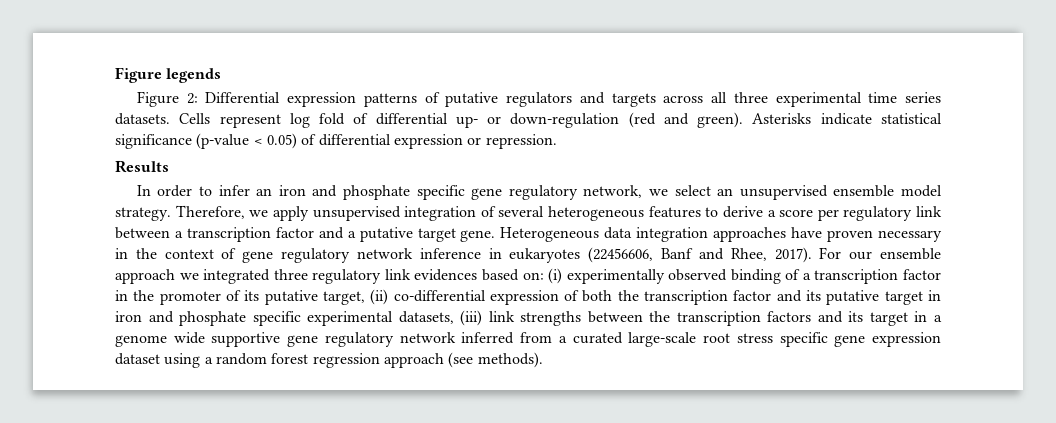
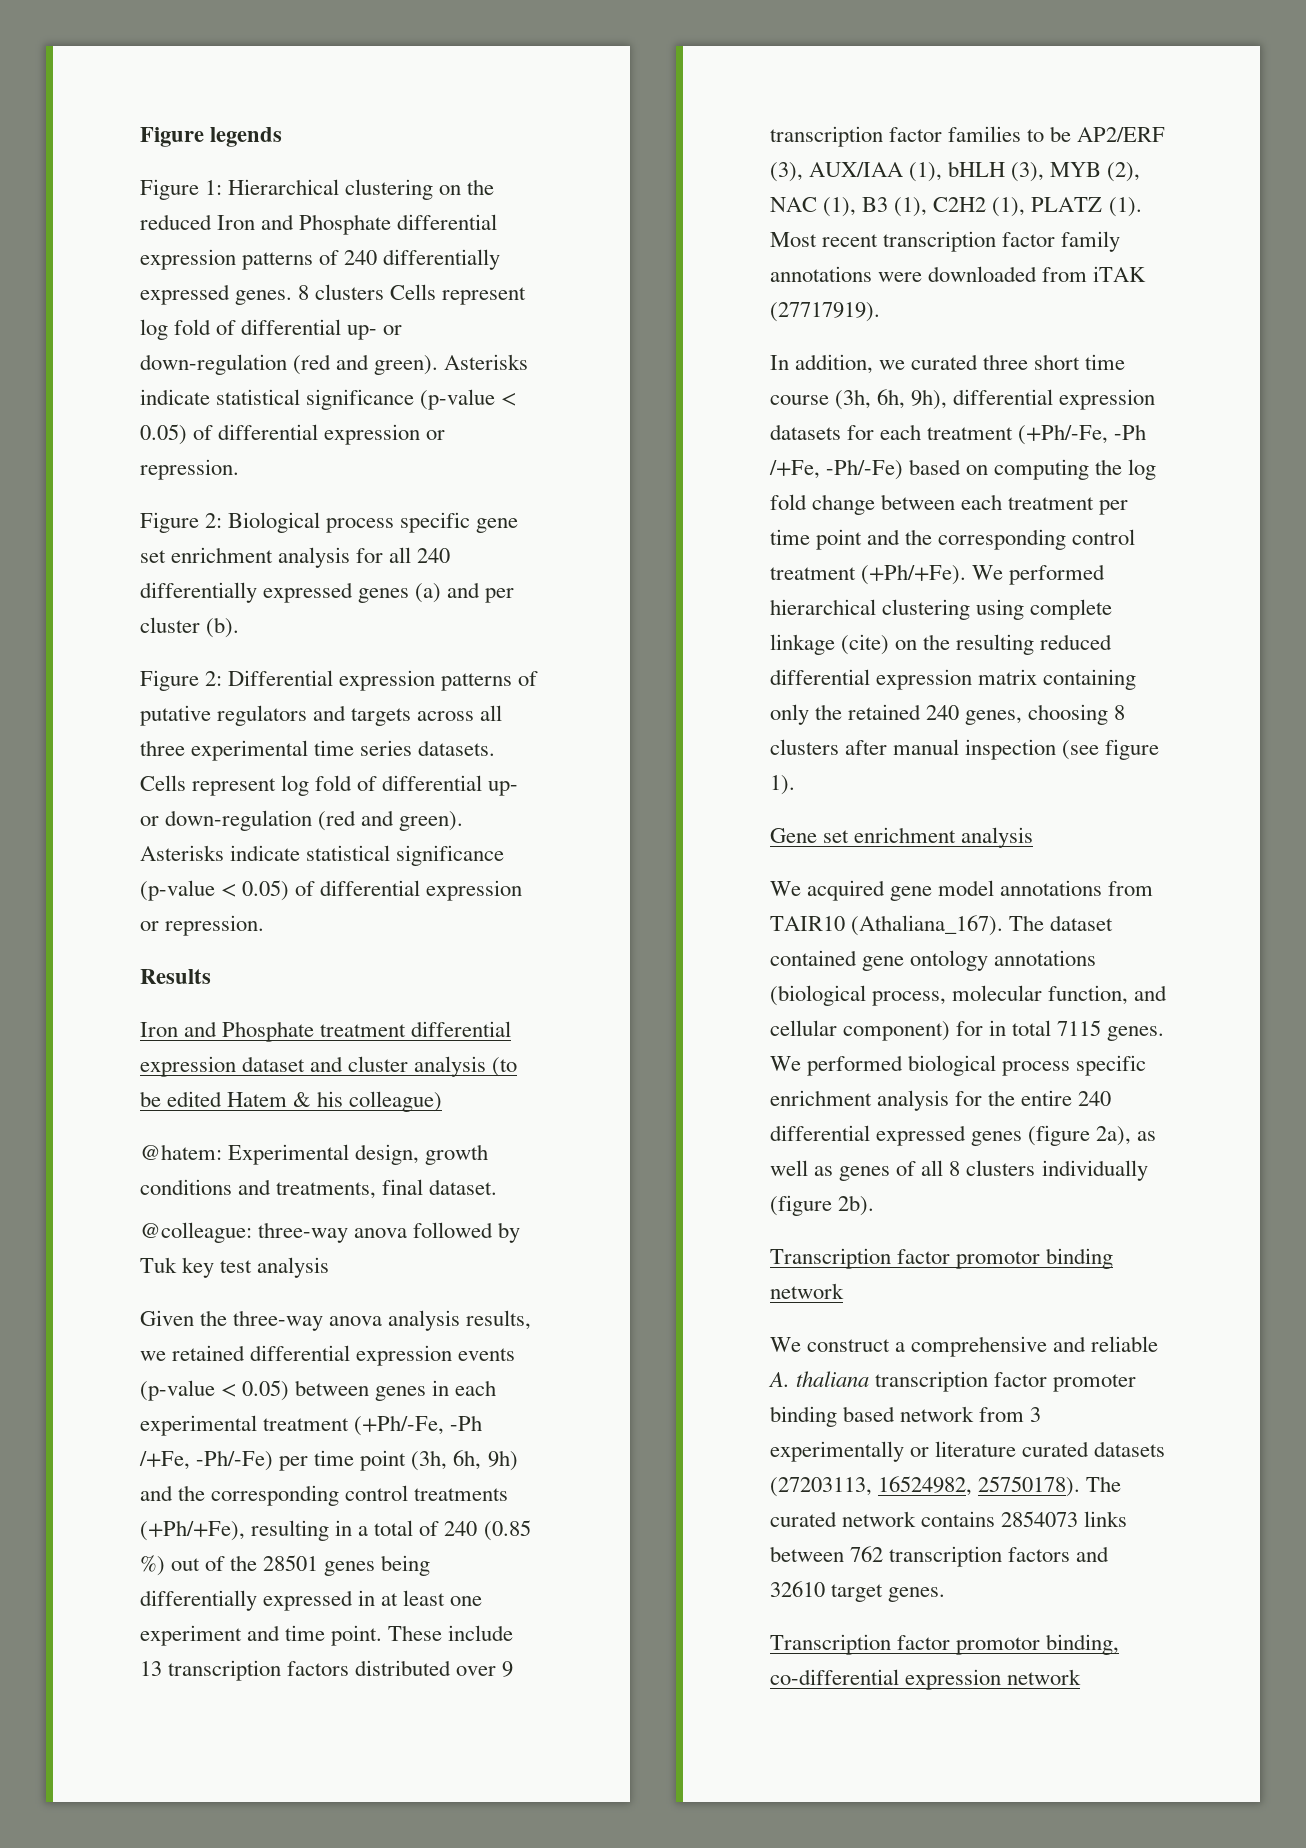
(222, 75) none -> [140,179,495,200] [140,214,498,235] [140,249,501,270] [140,284,527,305] [140,319,403,340] [140,354,529,375] [140,389,517,410] [140,424,446,445] [140,459,239,480] [140,512,519,533] [140,547,451,568] [140,582,515,603] [140,617,240,638] // Figure 1: Hierarchical clustering on the reduced Iron and Phosphate differential expression patterns of 240 differentially expressed genes. 8 clusters Cells represent log fold of differential up- or down-regulation (red and green). Asterisks indicate statistical significance (p-value < 0.05) of differential expression or repression. // Figure 2: Biological process specific gene set enrichment analysis for all 240 differentially expressed genes (a) and per cluster (b).
[136,185,942,200] [115,205,942,221] [115,227,943,242] [115,247,942,263] [115,268,941,284] [115,289,941,305] [115,310,942,326] [115,332,942,347] [115,352,543,368] In order to infer an iron and phosphate specific gene regulatory network, we select an unsupervised ensemble model strategy. Therefore, we apply unsupervised integration of several heterogeneous features to derive a score per regulatory link between a transcription factor and a putative target gene. Heterogeneous data integration approaches have proven necessary in the context of gene regulatory network inference in eukaryotes (22456606, Banf and Rhee, 2017). For our ensemble approach we integrated three regulatory link evidences based on: (i) experimentally observed binding of a transcription factor in the promoter of its putative target, (ii) co-differential expression of both the transcription factor and its putative target in iron and phosphate specific experimental datasets, (iii) link strengths between the transcription factors and its target in a genome wide supportive gene regulatory network inferred from a curated large-scale root stress specific gene expression dataset using a random forest regression approach (see methods). -> [140,1021,512,1042] [140,1056,518,1077] [140,1091,443,1112] [140,1144,489,1165] [140,1179,498,1199] [140,1222,521,1243] [140,1257,330,1278] [140,1310,532,1331] [140,1345,516,1366] [140,1380,497,1401] [140,1415,483,1436] [139,1450,518,1471] [140,1485,509,1506] [140,1520,531,1541] [140,1555,431,1576] [140,1590,483,1611] [140,1625,514,1646] [140,1660,514,1681] [770,126,1166,147] [770,161,1141,182] [770,197,1142,217] [770,231,1121,252] [770,266,1147,282] [770,302,880,322] [770,354,1126,374] [770,389,1156,410] [770,424,1147,445] [769,459,1157,480] [770,494,1129,515] [770,529,1136,550] [770,564,1106,585] [770,599,1113,620] [770,634,1113,655] [770,669,1137,690] [770,704,1126,725] [770,739,1160,760] [770,775,795,795] [770,827,1034,848] [770,880,1154,901] [770,915,1114,936] [770,950,1097,971] [770,985,1168,1006] [770,1020,1165,1041] [770,1055,1147,1076] [770,1090,1112,1111] [770,1125,1157,1146] [770,1160,1148,1181] [770,1195,875,1216] [770,1248,1114,1269] [770,1283,844,1299] [770,1336,1159,1357] [768,1371,1137,1392] [770,1406,1042,1427] [770,1441,1166,1462] [770,1476,1122,1497] [770,1511,1128,1527] [770,1546,1110,1567] [770,1581,946,1602] [770,1634,1120,1655] [770,1669,1082,1690] Iron and Phosphate treatment differential expression dataset and cluster analysis (to be edited Hatem & his colleague) // @hatem: Experimental design, growth conditions and treatments, final dataset. // @colleague: three-way anova followed by Tuk key test analysis // Given the three-way anova analysis results, we retained differential expression events (p-value < 0.05) between genes in each experimental treatment (+Ph/-Fe, -Ph /+Fe, -Ph/-Fe) per time point (3h, 6h, 9h) and the corresponding control treatments (+Ph/+Fe), resulting in a total of 240 (0.85 %) out of the 28501 genes being differentially expressed in at least one experiment and time point. These include 13 transcription factors distributed over 9 transcription factor families to be AP2/ERF (3), AUX/IAA (1), bHLH (3), MYB (2), NAC (1), B3 (1), C2H2 (1), PLATZ (1). Most recent transcription factor family annotations were downloaded from iTAK (27717919). // In addition, we curated three short time course (3h, 6h, 9h), differential expression datasets for each treatment (+Ph/-Fe, -Ph /+Fe, -Ph/-Fe) based on computing the log fold change between each treatment per time point and the corresponding control treatment (+Ph/+Fe). We performed hierarchical clustering using complete linkage (cite) on the resulting reduced differential expression matrix containing only the retained 240 genes, choosing 8 clusters after manual inspection (see figure 1). // Gene set enrichment analysis // We acquired gene model annotations from TAIR10 (Athaliana_167). The dataset contained gene ontology annotations (biological process, molecular function, and cellular component) for in total 7115 genes. We performed biological process specific enrichment analysis for the entire 240 differential expressed genes (figure 2a), as well as genes of all 8 clusters individually (figure 2b). // Transcription factor promotor binding network // We construct a comprehensive and reliable A. thaliana transcription factor promoter binding based network from 3 experimentally or literature curated datasets (27203113, 16524982, 25750178). The curated network contains 2854073 links between 762 transcription factors and 32610 target genes. // Transcription factor promotor binding, co-differential expression network

